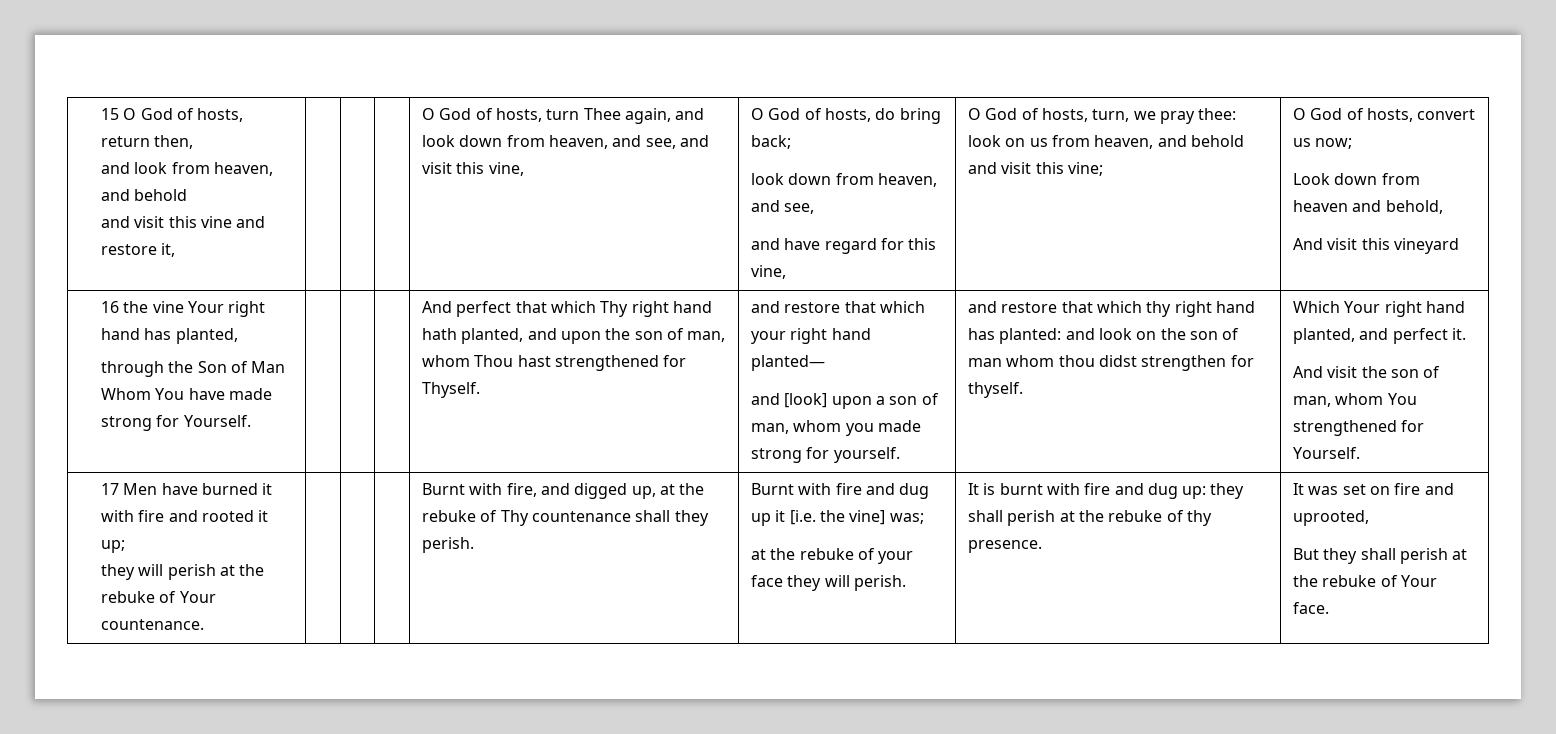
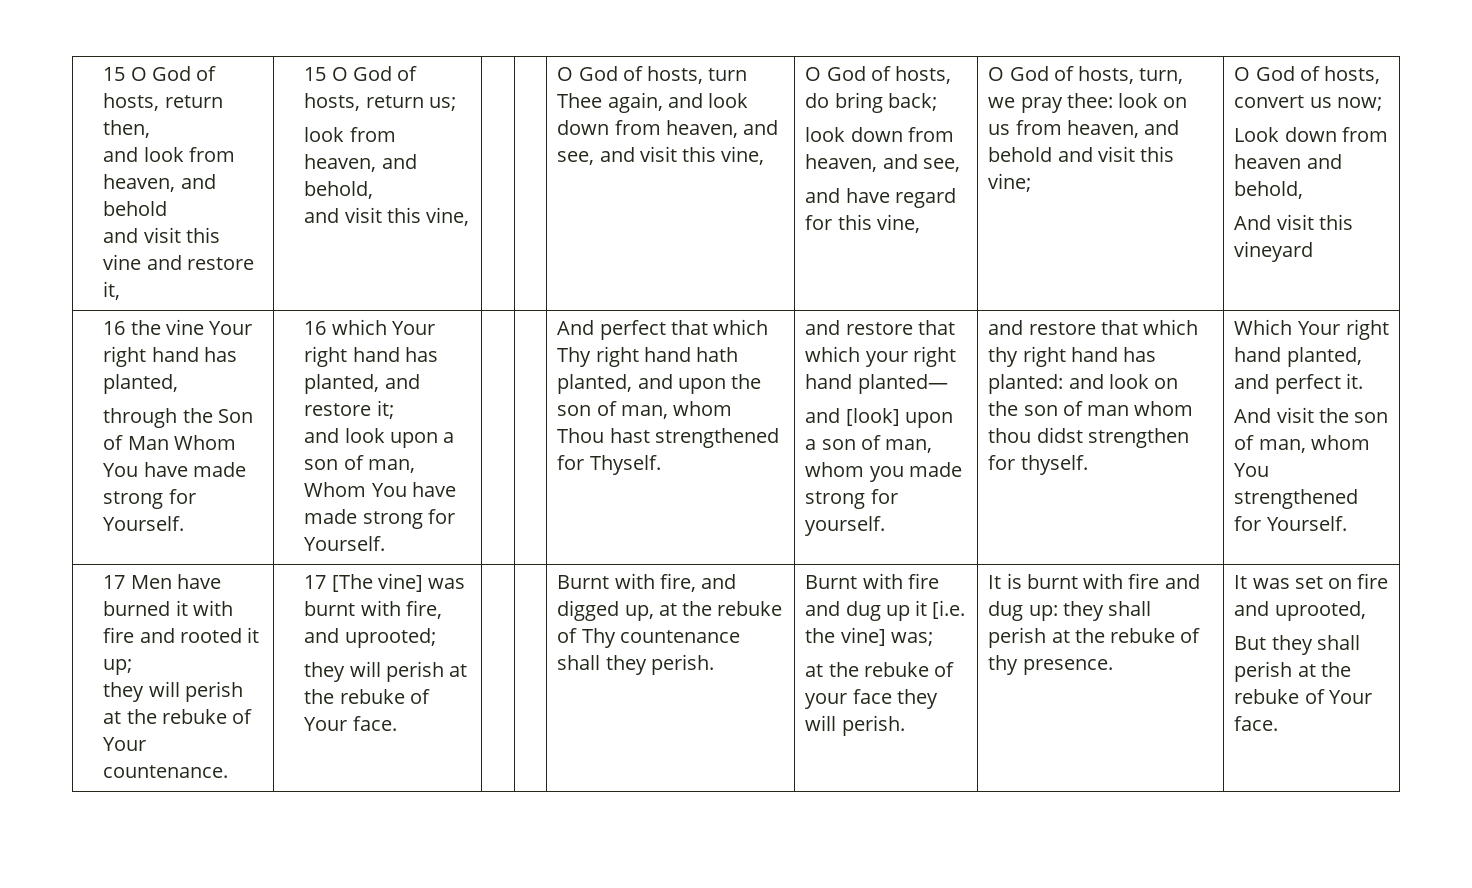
(176, 250) none -> [304,66,418,81] [304,93,456,111] [304,127,396,142] [304,154,417,172] [304,181,374,199] [304,207,470,226] 15 O God of hosts, return us; // look from heaven, and behold, // and visit this vine,
(251, 421) none -> [304,319,435,335] [304,346,438,367] [304,374,420,394] [304,400,394,419] [304,428,455,448] [304,455,415,473] [304,482,456,497] [304,509,455,529] [304,536,386,551] 16 which Your right hand has planted, and restore it; // and look upon a son of man, Whom You have made strong for Yourself.
(205, 624) none -> [304,573,466,592] [304,600,442,619] [304,628,436,648] [304,661,468,682] [304,689,430,704] [304,716,397,731] 17 [The vine] was burnt with fire, and uprooted; // they will perish at the rebuke of Your face.

